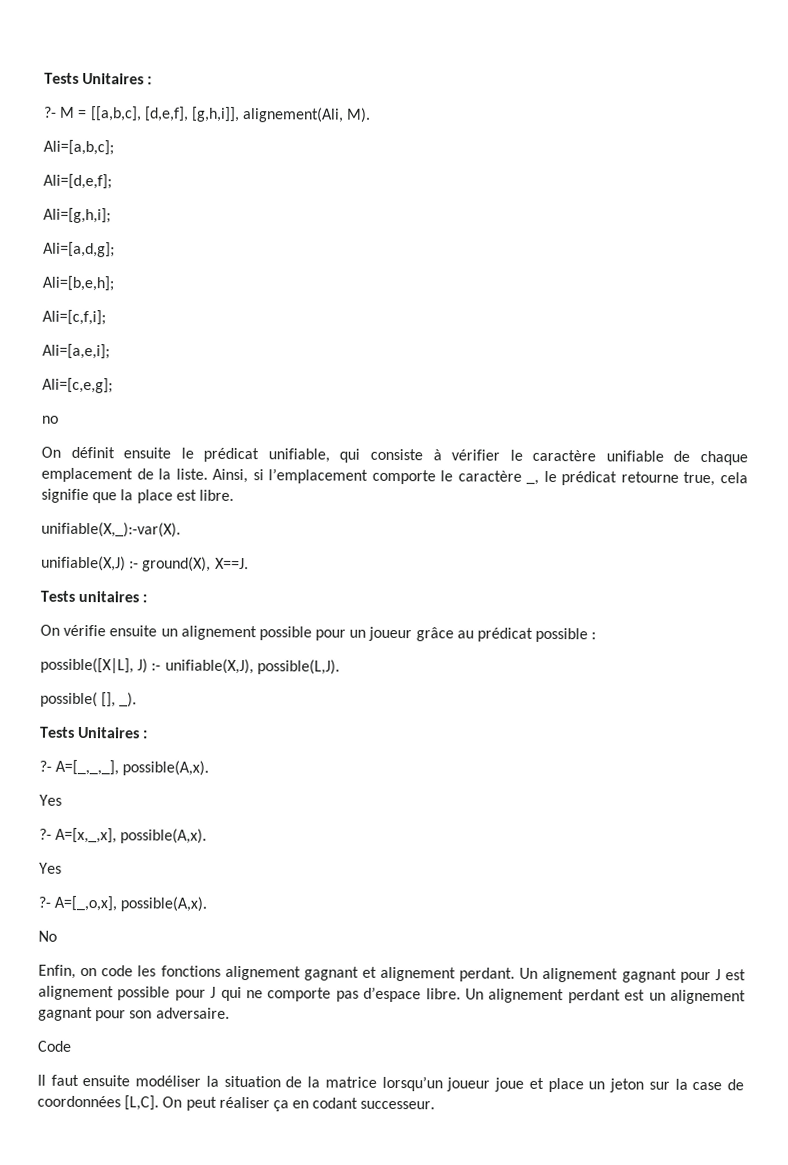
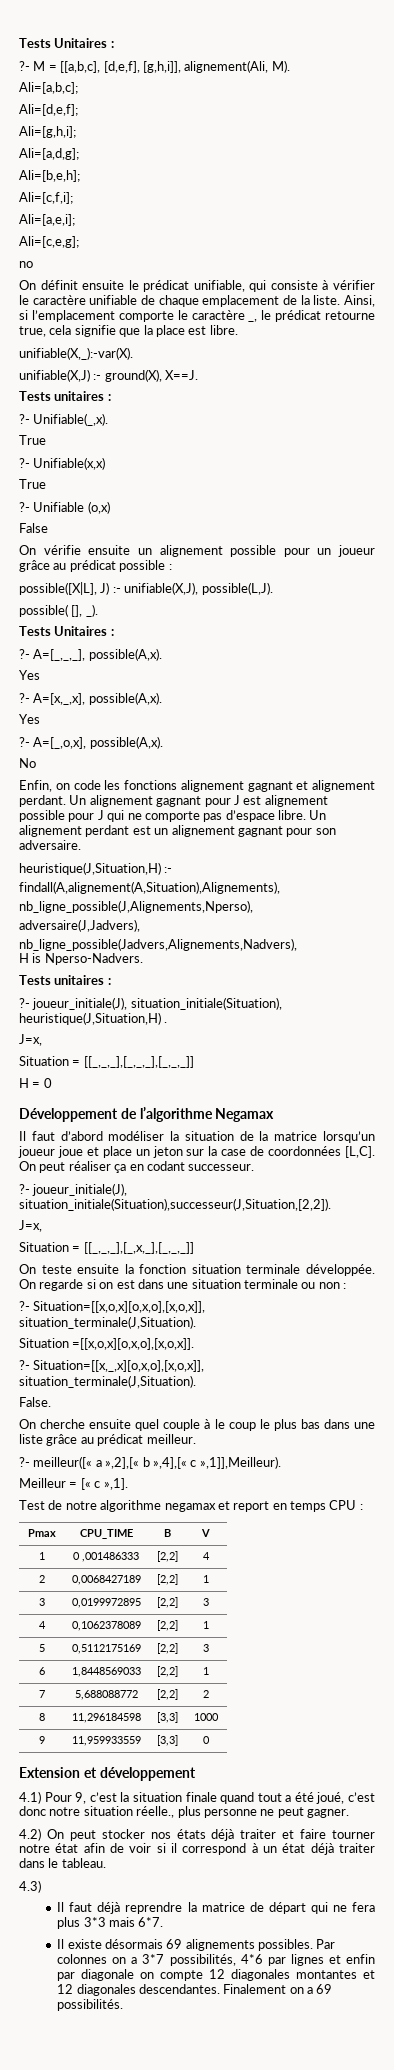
(148, 598) none -> [19,413,109,426] [19,435,46,445] [19,457,106,470] [19,479,46,489] [19,501,110,514] [19,523,48,533] // ?- Unifiable(_,x). // True // ?- Unifiable(x,x) // True // ?- Unifiable (o,x) // False
[37,1040,72,1052] [37,1074,131,1087] Code // Il faut ensuite -> [19,862,173,875] [19,881,280,894] [19,900,253,913] [19,919,140,932] [19,938,297,951] [19,953,143,965] [19,975,111,985] [19,997,282,1010] [19,1012,168,1025] [19,1034,42,1046] [19,1056,194,1068] [19,1078,52,1088] [19,1106,275,1122] [19,1131,103,1141] heuristique(J,Situation,H) :- // findall(A,alignement(A,Situation),Alignements), // nb_ligne_possible(J,Alignements,Nperso), // adversaire(J,Jadvers), // nb_ligne_possible(Jadvers,Alignements,Nadvers), // H is Nperso-Nadvers. // Tests unitaires : // ?- joueur_initiale(J), situation_initiale(Situation), heuristique(J,Situation,H) . // J=x, // Situation = [[_,_,_],[_,_,_],[_,_,_]] // H = 0 // Développement de l’algorithme Negamax // Il faut d’abord
(436, 1105) none -> [19,1183,128,1196] [19,1198,331,1211] [19,1220,42,1232] [19,1242,194,1254] [19,1264,375,1276] [19,1279,347,1291] [19,1301,206,1313] [19,1316,196,1329] [19,1338,195,1350] [19,1360,205,1372] [19,1375,196,1388] [19,1397,51,1407] [19,1419,375,1431] [19,1434,196,1446] [19,1456,281,1469] [19,1478,128,1490] [19,1500,363,1512] [27,1529,56,1537] [79,1529,133,1539] [163,1529,171,1537] [201,1529,210,1537] [38,1552,45,1560] [73,1552,139,1562] [156,1551,178,1562] [203,1552,210,1560] [38,1575,45,1583] [71,1575,141,1585] [156,1574,178,1585] [203,1575,209,1583] [38,1598,45,1606] [71,1598,141,1608] [156,1597,178,1608] [203,1598,209,1606] [38,1621,46,1629] [71,1621,141,1631] [156,1620,178,1631] [203,1621,209,1629] [38,1644,45,1652] [71,1644,141,1654] [156,1643,178,1654] [203,1644,209,1652] [38,1667,45,1675] [71,1667,141,1677] [156,1666,178,1677] [203,1667,209,1675] [38,1690,45,1698] [74,1690,138,1700] [156,1689,178,1700] [203,1690,209,1698] [38,1713,45,1721] [71,1713,141,1723] [156,1712,178,1723] [194,1713,219,1721] [38,1736,45,1744] [71,1736,141,1746] [156,1735,178,1746] [203,1736,210,1744] [19,1767,196,1781] [19,1791,375,1804] [19,1806,349,1818] [19,1828,375,1841] [19,1843,375,1855] [19,1858,106,1868] [19,1880,41,1893] [57,1902,375,1914] [57,1917,164,1929] [57,1939,336,1951] [57,1954,375,1966] [57,1969,375,1981] [57,1984,333,1996] [57,1999,124,2011] // ?- joueur_initiale(J), situation_initiale(Situation),successeur(J,Situation,[2,2]). // J=x, // Situation = [[_,_,_],[_,x,_],[_,_,_]] // On teste ensuite la fonction situation terminale développée. On regarde si on est dans une situation terminale ou non : // ?- Situation=[[x,o,x][o,x,o],[x,o,x]], situation_terminale(J,Situation). // Situation =[[x,o,x][o,x,o],[x,o,x]]. // ?- Situation=[[x,_,x][o,x,o],[x,o,x]], situation_terminale(J,Situation). // False. // On cherche ensuite quel couple à le coup le plus bas dans une liste grâce au prédicat meilleur. // ?- meilleur([« a »,2],[« b »,4],[« c »,1]],Meilleur). // Meilleur = [« c »,1]. // Test de notre algorithme negamax et report en temps CPU : // Pmax | CPU_TIME | B | V // 1 | 0 ,001486333 | [2,2] | 4 // 2 | 0,0068427189 | [2,2] | 1 // 3 | 0,0199972895 | [2,2] | 3 // 4 | 0,1062378089 | [2,2] | 1 // 5 | 0,5112175169 | [2,2] | 3 // 6 | 1,8448569033 | [2,2] | 1 // 7 | 5,688088772 | [2,2] | 2 // 8 | 11,296184598 | [3,3] | 1000 // 9 | 11,959933559 | [3,3] | 0 // Extension et développement // 4.1) Pour 9, c’est la situation finale quand tout a été joué, c’est donc notre situation réelle., plus personne ne peut gagner. // 4.2) On peut stocker nos états déjà traiter et faire tourner notre état afin de voir si il correspond à un état déjà traiter dans le tableau. // 4.3) // Il faut déjà reprendre la matrice de départ qui ne fera plus 3*3 mais 6*7. // Il existe désormais 69 alignements possibles. Par colonnes on a 3*7 possibilités, 4*6 par lignes et enfin par diagonale on compte 12 diagonales montantes et 12 diagonales descendantes. Finalement on a 69 possibilités.

